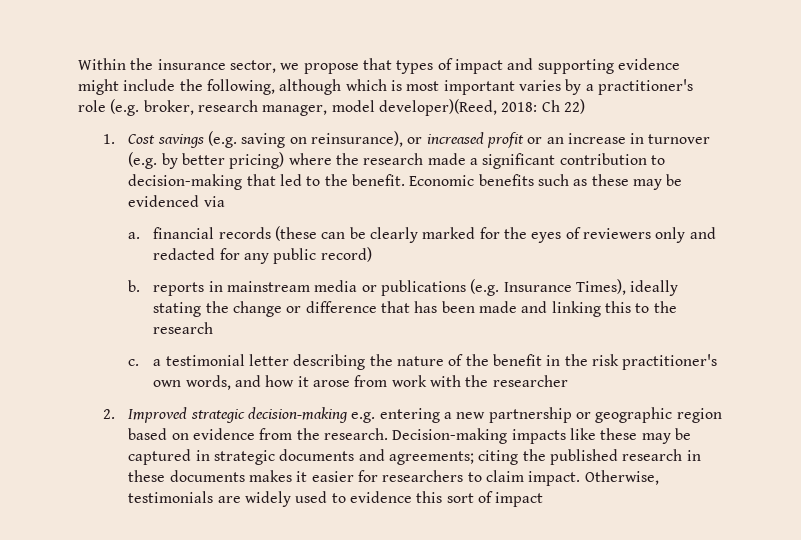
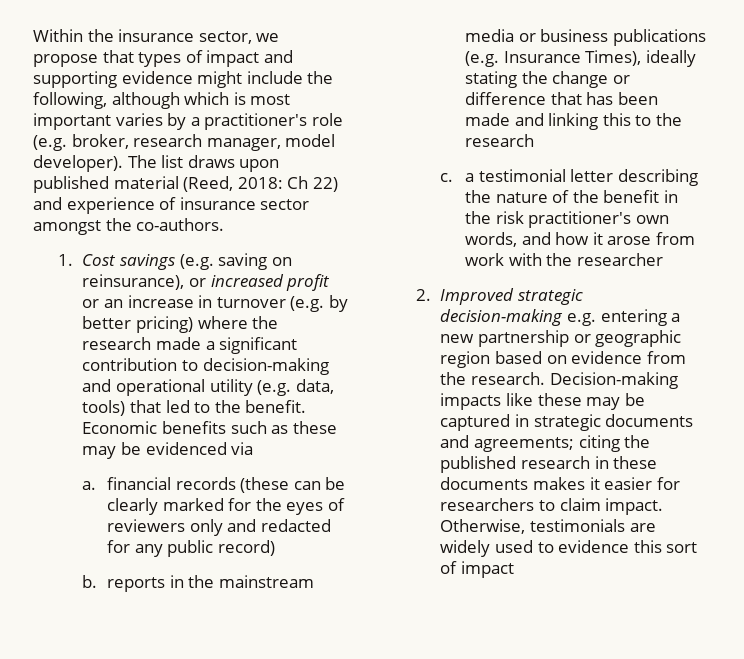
[378,99,585,116] developer)(Reed, 2018: Ch 22) -> [33,155,280,172] [33,176,338,193] [33,197,310,214] [33,218,225,235] developer). The list draws upon published material (Reed, 2018: Ch 22) and experience of insurance sector amongst the co-authors.
(243, 182) none -> [82,379,334,396] [82,400,126,416] and operational utility (e.g. data, tools)
(223, 286) none -> [188,575,215,588] the
(377, 288) none -> [540,29,609,42] business

